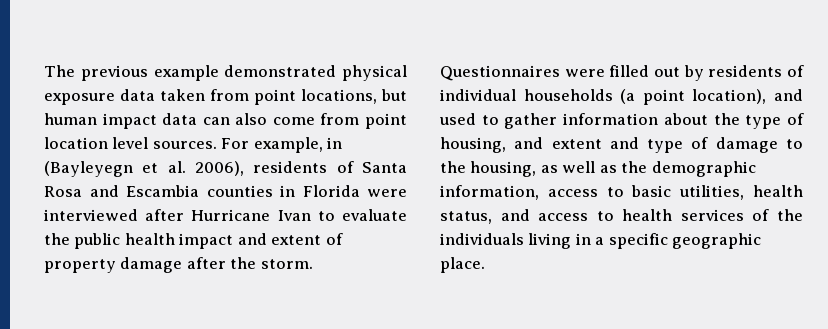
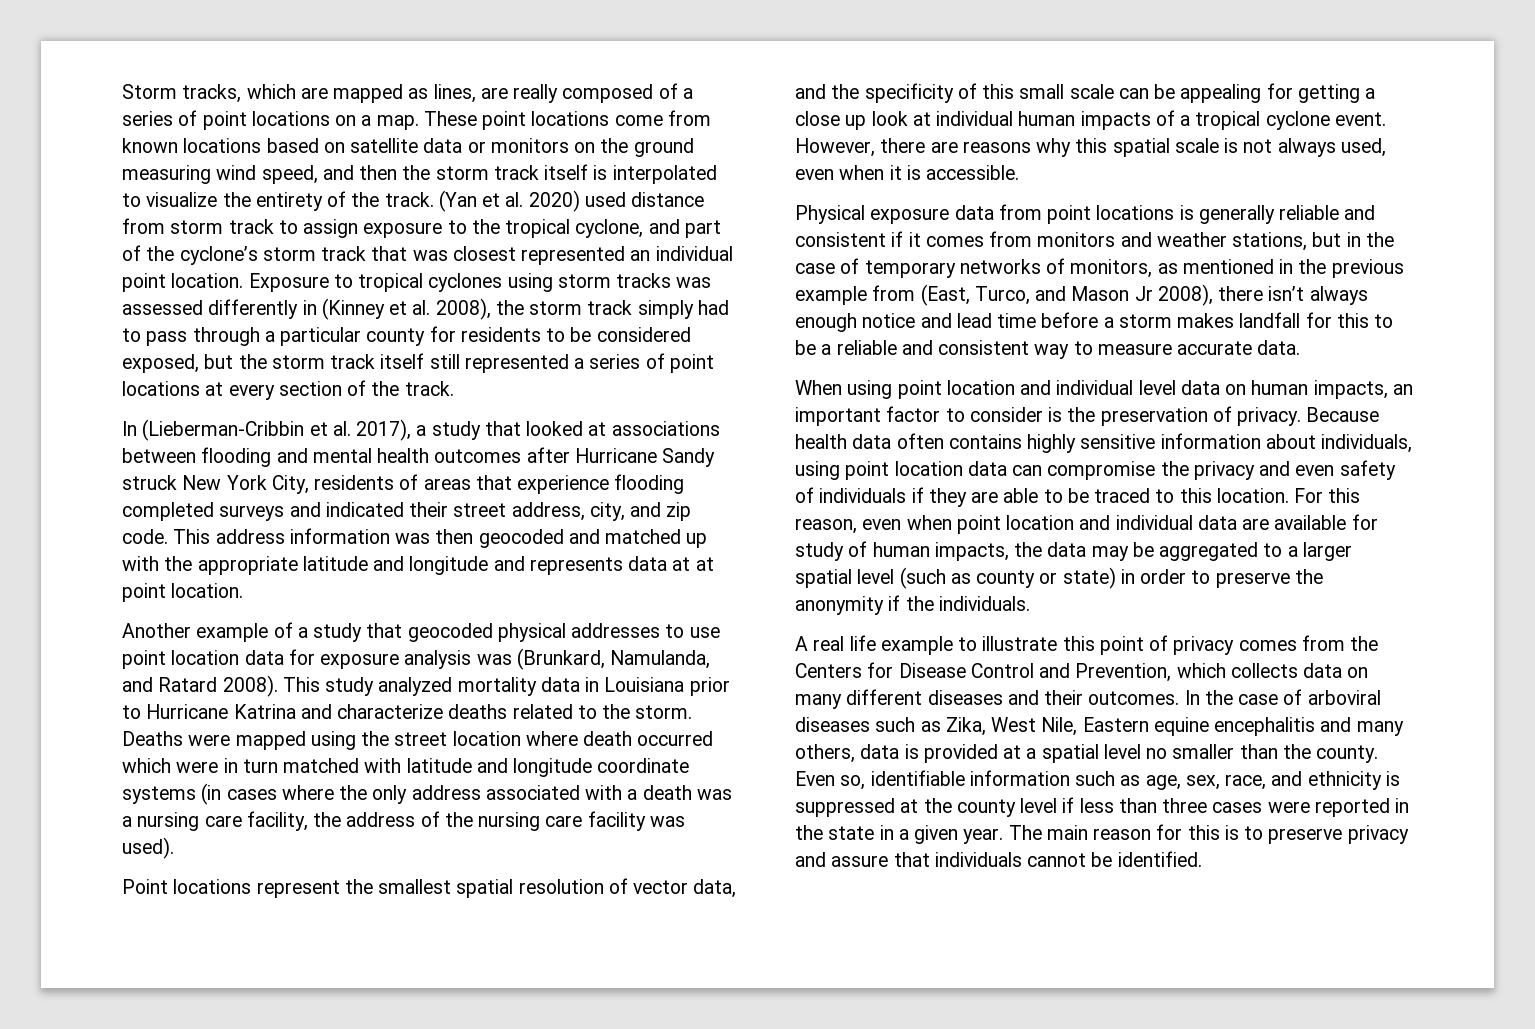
[44,65,407,81] [44,89,407,105] [44,113,407,129] [44,137,343,153] [44,161,407,177] [44,185,407,197] [44,209,407,221] [44,233,343,249] [44,257,313,273] [440,65,804,81] [440,89,803,105] [439,113,804,129] [440,137,803,153] [440,161,756,177] [440,185,803,200] [440,209,803,224] [440,233,762,249] [440,257,485,273] The previous example demonstrated physical exposure data taken from point locations, but human impact data can also come from point location level sources. For example, in (Bayleyegn et al. 2006), residents of Santa Rosa and Escambia counties in Florida were interviewed after Hurricane Ivan to evaluate the public health impact and extent of property damage after the storm. Questionnaires were filled out by residents of individual households (a point location), and used to gather information about the type of housing, and extent and type of damage to the housing, as well as the demographic information, access to basic utilities, health status, and access to health services of the individuals living in a specific geographic place. -> [122,83,693,103] [122,110,711,130] [122,138,694,157] [122,164,717,184] [122,190,705,212] [122,218,721,238] [122,245,733,265] [122,273,712,292] [122,298,729,320] [122,326,691,346] [122,353,714,373] [122,380,454,400] [122,419,720,441] [122,447,716,467] [122,474,685,494] [122,502,692,521] [122,528,708,548] [122,556,714,575] [122,583,244,602] [122,622,720,642] [122,648,711,670] [122,675,730,697] [122,704,693,719] [122,731,714,750] [122,758,690,777] [122,783,732,805] [122,811,685,831] [122,837,174,859] [122,878,737,898] [795,83,1376,103] [795,110,1386,130] [795,138,1386,157] [795,165,1020,180] [795,204,1376,224] [795,231,1394,251] [795,258,1404,278] [795,284,1368,306] [795,312,1394,332] [795,340,1301,359] [795,380,1413,399] [795,406,1380,426] [795,433,1413,453] [795,460,1396,480] [795,487,1361,507] [795,514,1378,534] [795,541,1352,561] [795,567,1323,589] [795,595,1030,615] [795,635,1379,655] [795,662,1369,682] [795,689,1381,709] [795,717,1404,736] [795,744,1379,763] [795,770,1400,790] [795,797,1410,817] [795,824,1409,844] [795,851,1202,867] Storm tracks, which are mapped as lines, are really composed of a series of point locations on a map. These point locations come from known locations based on satellite data or monitors on the ground measuring wind speed, and then the storm track itself is interpolated to visualize the entirety of the track. (Yan et al. 2020) used distance from storm track to assign exposure to the tropical cyclone, and part of the cyclone’s storm track that was closest represented an individual point location. Exposure to tropical cyclones using storm tracks was assessed differently in (Kinney et al. 2008), the storm track simply had to pass through a particular county for residents to be considered exposed, but the storm track itself still represented a series of point locations at every section of the track. // In (Lieberman-Cribbin et al. 2017), a study that looked at associations between flooding and mental health outcomes after Hurricane Sandy struck New York City, residents of areas that experience flooding completed surveys and indicated their street address, city, and zip code. This address information was then geocoded and matched up with the appropriate latitude and longitude and represents data at at point location. // Another example of a study that geocoded physical addresses to use point location data for exposure analysis was (Brunkard, Namulanda, and Ratard 2008). This study analyzed mortality data in Louisiana prior to Hurricane Katrina and characterize deaths related to the storm. Deaths were mapped using the street location where death occurred which were in turn matched with latitude and longitude coordinate systems (in cases where the only address associated with a death was a nursing care facility, the address of the nursing care facility was used). // Point locations represent the smallest spatial resolution of vector data, and the specificity of this small scale can be appealing for getting a close up look at individual human impacts of a tropical cyclone event. However, there are reasons why this spatial scale is not always used, even when it is accessible. // Physical exposure data from point locations is generally reliable and consistent if it comes from monitors and weather stations, but in the case of temporary networks of monitors, as mentioned in the previous example from (East, Turco, and Mason Jr 2008), there isn’t always enough notice and lead time before a storm makes landfall for this to be a reliable and consistent way to measure accurate data. // When using point location and individual level data on human impacts, an important factor to consider is the preservation of privacy. Because health data often contains highly sensitive information about individuals, using point location data can compromise the privacy and even safety of individuals if they are able to be traced to this location. For this reason, even when point location and individual data are available for study of human impacts, the data may be aggregated to a larger spatial level (such as county or state) in order to preserve the anonymity if the individuals. // A real life example to illustrate this point of privacy comes from the Centers for Disease Control and Prevention, which collects data on many different diseases and their outcomes. In the case of arboviral diseases such as Zika, West Nile, Eastern equine encephalitis and many others, data is provided at a spatial level no smaller than the county. Even so, identifiable information such as age, sex, race, and ethnicity is suppressed at the county level if less than three cases were reported in the state in a given year. The main reason for this is to preserve privacy and assure that individuals cannot be identified.

